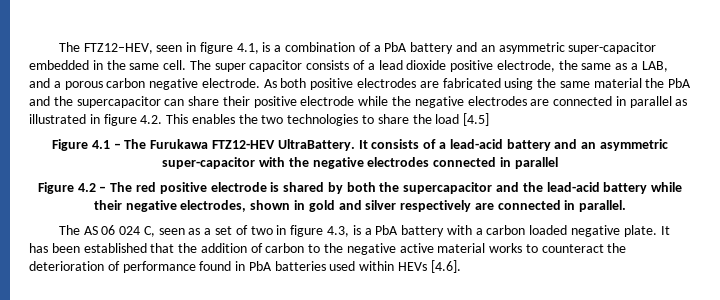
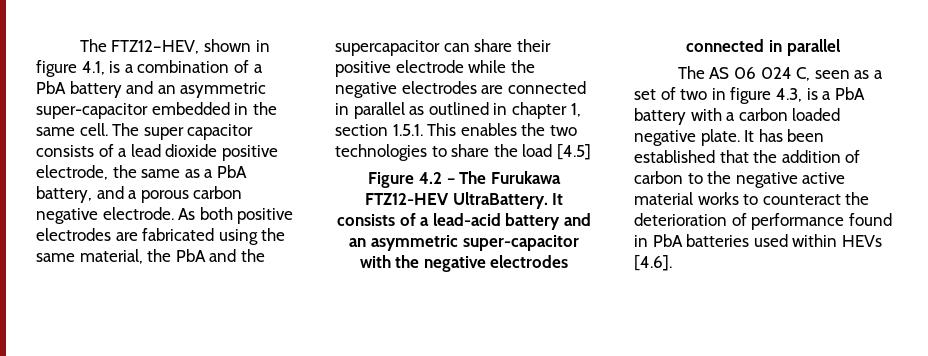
[156,45,183,52] seen -> [203,39,251,52] shown
[641,61,668,72] LAB, -> [216,165,247,178] [36,186,92,203] PbA battery,
[593,78,642,88] material -> [79,249,143,264] material,
[29,114,163,126] illustrated in figure 4.2. -> [428,102,581,119] [335,124,423,136] outlined in chapter 1, section 1.5.1.
[91,140,110,149] 4.1 -> [418,172,442,184] 4.2
[37,182,683,194] [93,200,627,212] // Figure 4.2 – The red positive electrode is shared by both the supercapacitor and the lead-acid battery while their negative electrodes, shown in gold and silver respectively are connected in parallel. -> (841, 47) none

